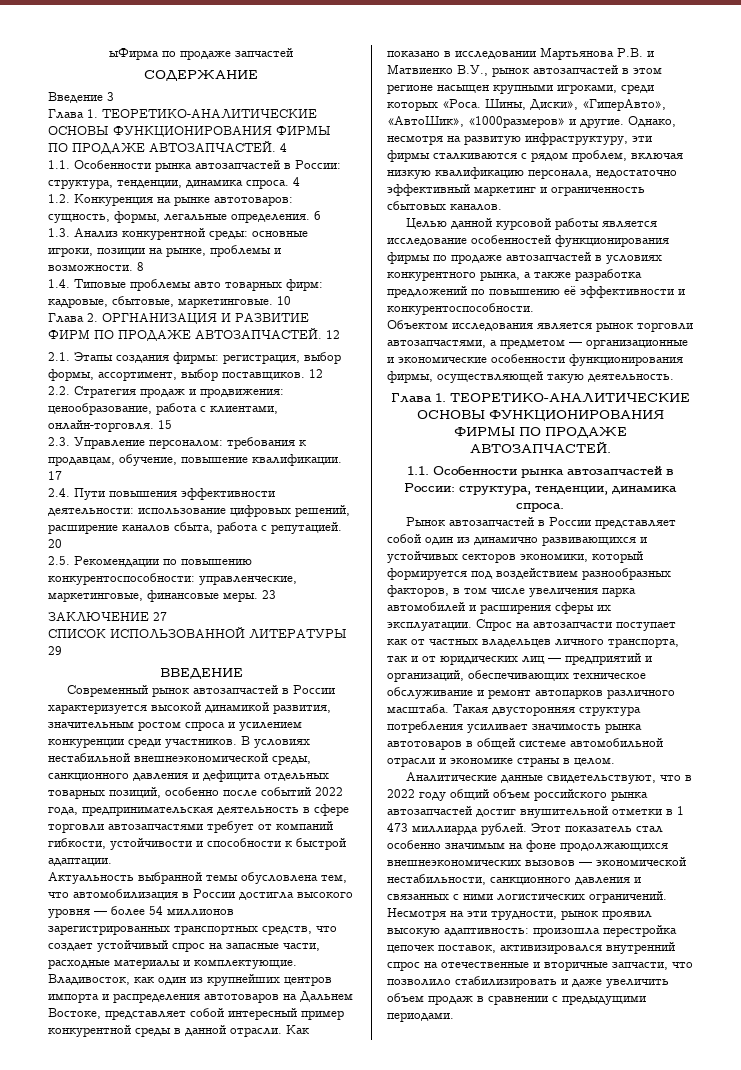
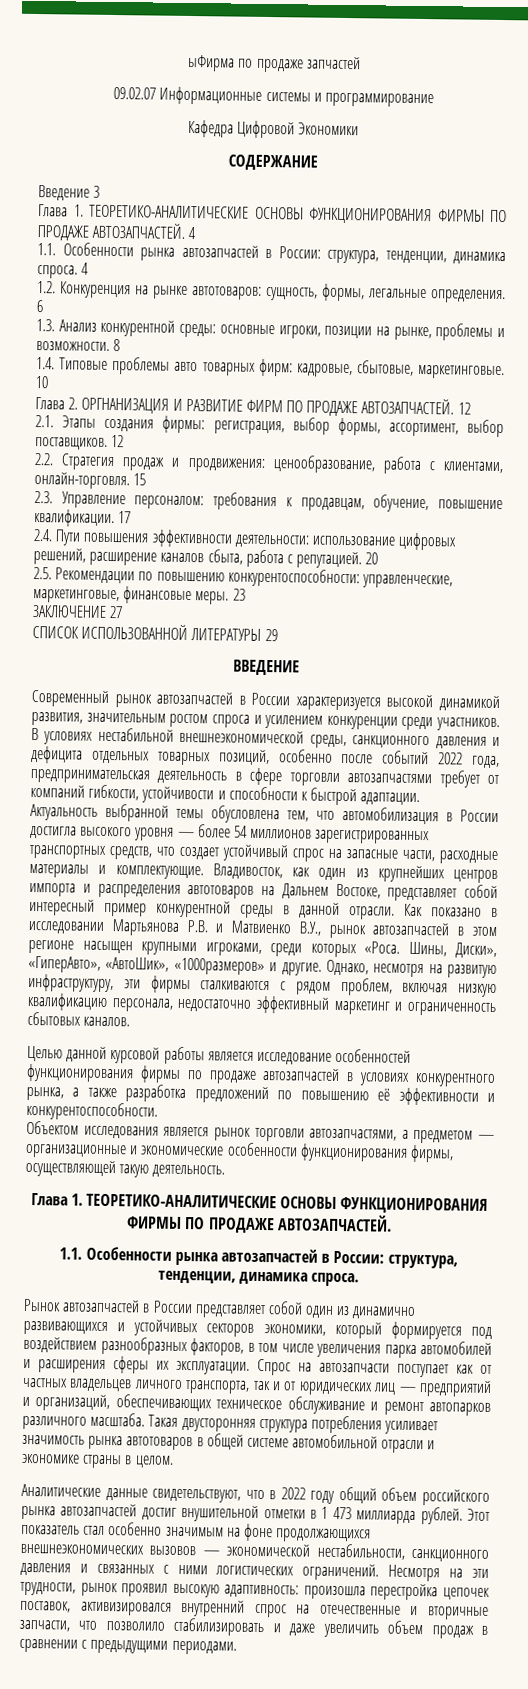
(293, 52) none -> [113,86,434,108] [187,119,360,139] // 09.02.07 Информационные системы и программирование // Кафедра Цифровой Экономики

